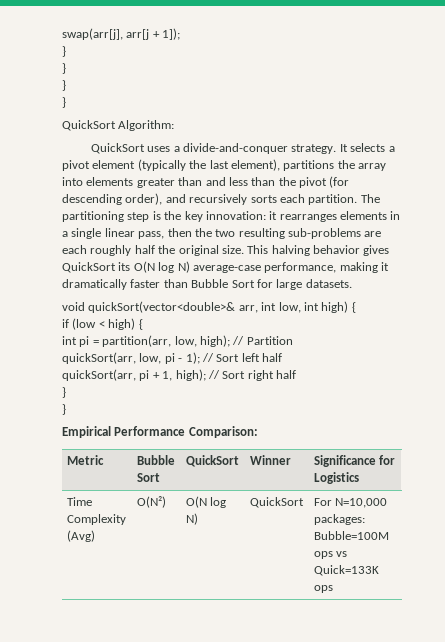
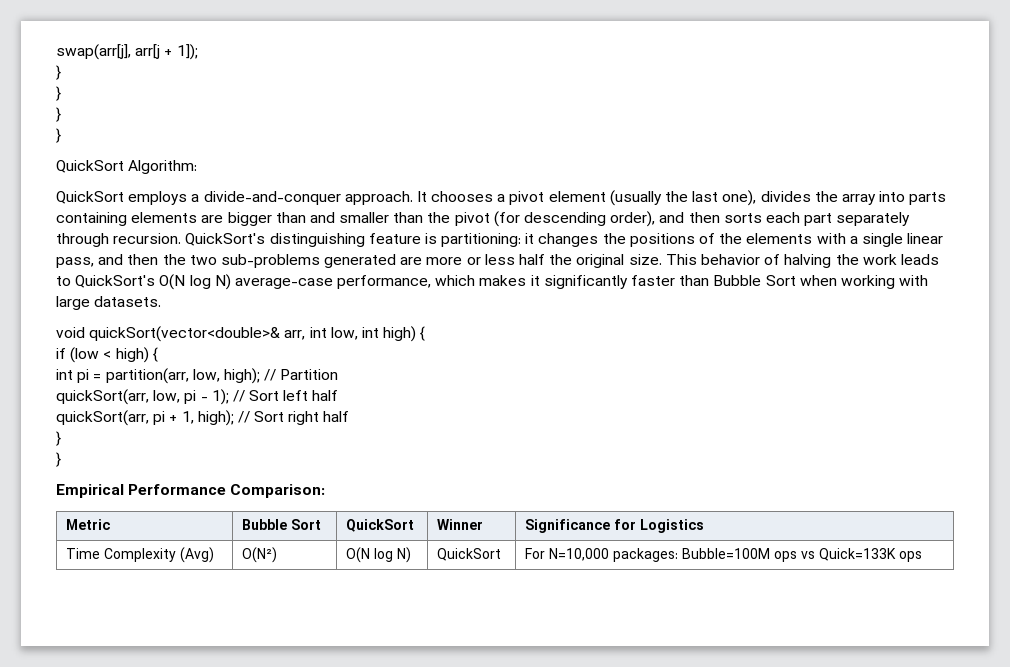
[147,146,171,152] uses -> [128,191,188,205] employs
[291,143,386,154] strategy. It selects -> [344,191,494,205] approach. It chooses
[137,159,186,171] (typically -> [609,190,662,206] (usually
[230,159,335,171] element), partitions -> [722,190,811,206] one), divides
[86,177,175,188] elements greater -> [909,192,947,205] [56,212,272,226] parts containing elements are bigger
[228,177,248,186] less -> [339,212,390,223] smaller
[189,194,248,205] recursively -> [688,212,720,223] then
[308,194,380,205] [62,211,401,222] partition. The partitioning step is the key innovation: it rearranges elements in -> [804,212,911,226] [56,233,846,247] part separately through recursion. QuickSort's distinguishing feature is partitioning: it changes the positions of the elements with
(165, 235) none -> [98,254,124,265] and
[238,228,382,239] [62,245,132,256] resulting sub-problems are each roughly -> [220,254,515,268] sub-problems generated are more or less
[271,245,390,256] [62,262,131,273] halving behavior gives QuickSort its -> [700,254,939,268] [56,275,156,288] behavior of halving the work leads to QuickSort's
[339,262,389,273] [62,279,127,290] making it dramatically -> [435,275,628,289] which makes it significantly
[256,279,273,288] for -> [799,275,929,289] when working with

